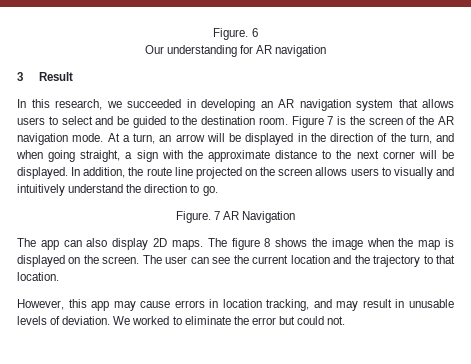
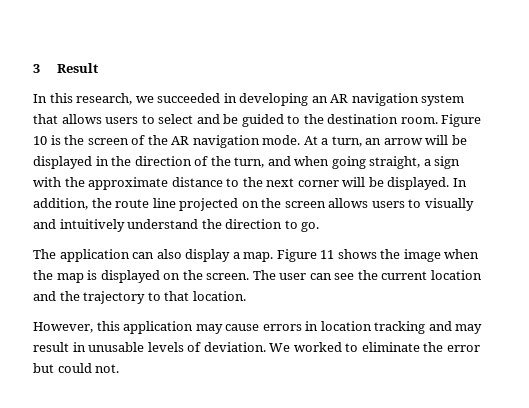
[213,28,258,40] [144,45,327,57] Figure. 6 // Our understanding for AR navigation // -> (33, 68) none
[327,116,334,125] 7 -> [33,136,47,145] 10
[175,211,296,223] [17,238,59,250] // Figure. 7 AR Navigation // The app -> [33,249,130,262] // The application
[153,238,271,250] 2D maps. The figure 8 -> [232,249,335,262] a map. Figure 11
[91,301,110,311] app -> [123,321,194,334] application
[266,299,310,311] tracking, -> [374,321,426,334] tracking

